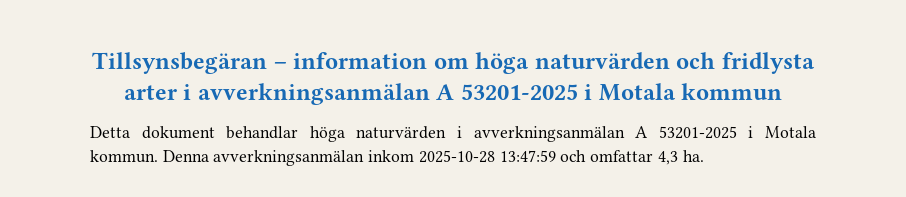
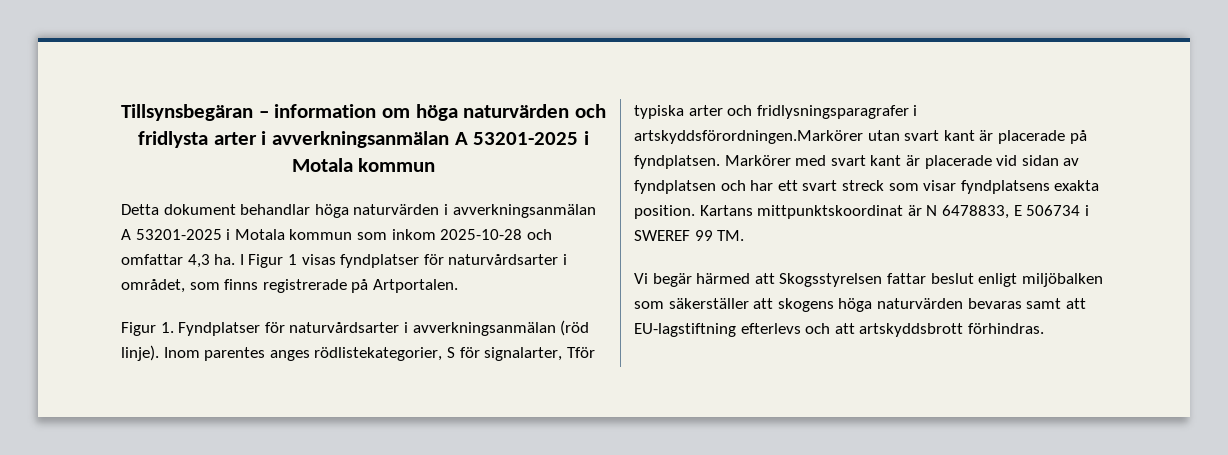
[90,150,365,166] kommun. Denna avverkningsanmälan -> [289,229,387,240] kommun som
[499,150,556,162] 13:47:59 -> (523, 234) none
(704, 156) none -> [239,254,567,268] [121,279,458,293] [121,320,590,336] [121,345,595,361] [634,105,918,119] [634,130,1087,144] [634,155,1080,169] [634,180,1100,194] [634,205,1089,219] [634,230,745,241] [634,273,1103,287] [634,298,1086,312] [634,323,1044,337] I Figur 1 visas fyndplatser för naturvårdsarter i området, som finns registrerade på Artportalen. // Figur 1. Fyndplatser för naturvårdsarter i avverkningsanmälan (röd linje). Inom parentes anges rödlistekategorier, S för signalarter, Tför typiska arter och fridlysningsparagrafer i artskyddsförordningen.Markörer utan svart kant är placerade på fyndplatsen. Markörer med svart kant är placerade vid sidan av fyndplatsen och har ett svart streck som visar fyndplatsens exakta position. Kartans mittpunktskoordinat är N 6478833, E 506734 i SWEREF 99 TM. // Vi begär härmed att Skogsstyrelsen fattar beslut enligt miljöbalken som säkerställer att skogens höga naturvärden bevaras samt att EU-lagstiftning efterlevs och att artskyddsbrott förhindras.

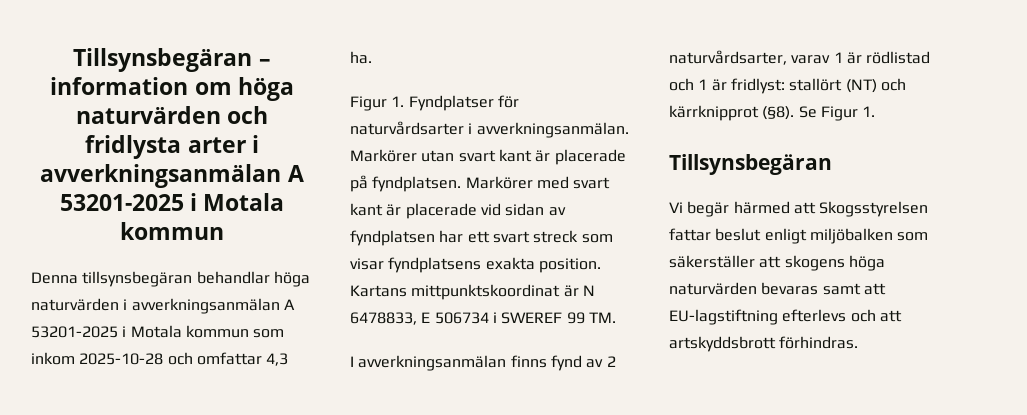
[121,204,236,215] Detta dokument -> [31,271,193,287] Denna tillsynsbegäran
[239,254,567,268] [121,279,458,293] I Figur 1 visas fyndplatser för naturvårdsarter i området, som finns registrerade på Artportalen. -> (372, 57) none
[412,320,590,336] [121,345,595,361] [634,105,918,119] [634,130,863,144] avverkningsanmälan (röd linje). Inom parentes anges rödlistekategorier, S för signalarter, Tför typiska arter och fridlysningsparagrafer i artskyddsförordningen.Markörer -> [476,122,629,138] [350,149,417,162] avverkningsanmälan. Markörer
[720,180,746,191] och -> (435, 238) none
(745, 235) none -> [350,355,616,371] [669,50,931,65] [669,78,906,94] [669,105,876,121] [669,154,832,175] // I avverkningsanmälan finns fynd av 2 naturvårdsarter, varav 1 är rödlistad och 1 är fridlyst: stallört (NT) och kärrknipprot (§8). Se Figur 1. // Tillsynsbegäran

